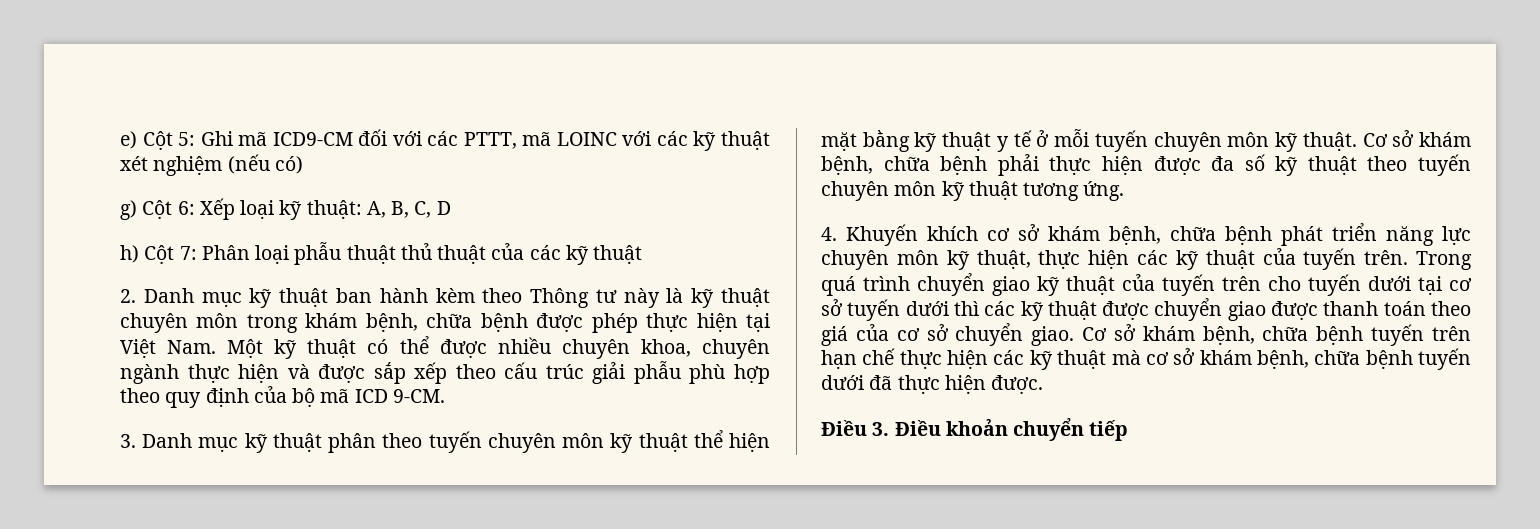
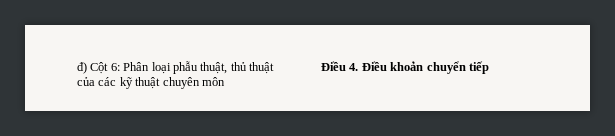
[120,129,770,151] [120,154,303,176] [120,198,451,220] [120,245,197,264] e) Cột 5: Ghi mã ICD9-CM đối với các PTTT, mã LOINC với các kỹ thuật xét nghiệm (nếu có) // g) Cột 6: Xếp loại kỹ thuật: A, B, C, D // h) Cột 7: -> [77,62,120,74] đ) Cột 6:
[346,245,396,264] thuật -> [200,62,228,74] thuật,
[120,288,771,308] [120,313,771,333] [120,336,771,359] [120,361,771,384] [120,386,445,408] [120,430,771,453] [821,129,1471,152] [821,154,1471,176] [821,181,1125,201] [821,223,1471,246] [821,248,1472,270] [821,273,1472,296] [821,298,1471,321] [821,323,1471,346] [821,348,1471,370] [821,375,1044,394] [821,420,890,436] // 2. Danh mục kỹ thuật ban hành kèm theo Thông tư này là kỹ thuật chuyên môn trong khám bệnh, chữa bệnh được phép thực hiện tại Việt Nam. Một kỹ thuật có thể được nhiều chuyên khoa, chuyên ngành thực hiện và được sắp xếp theo cấu trúc giải phẫu phù hợp theo quy định của bộ mã ICD 9-CM. // 3. Danh mục kỹ thuật phân theo tuyến chuyên môn kỹ thuật thể hiện mặt bằng kỹ thuật y tế ở mỗi tuyến chuyên môn kỹ thuật. Cơ sở khám bệnh, chữa bệnh phải thực hiện được đa số kỹ thuật theo tuyến chuyên môn kỹ thuật tương ứng. // 4. Khuyến khích cơ sở khám bệnh, chữa bệnh phát triển năng lực chuyên môn kỹ thuật, thực hiện các kỹ thuật của tuyến trên. Trong quá trình chuyển giao kỹ thuật của tuyến trên cho tuyến dưới tại cơ sở tuyến dưới thì các kỹ thuật được chuyển giao được thanh toán theo giá của cơ sở chuyển giao. Cơ sở khám bệnh, chữa bệnh tuyến trên hạn chế thực hiện các kỹ thuật mà cơ sở khám bệnh, chữa bệnh tuyến dưới đã thực hiện được. // Điều 3. -> [162,77,225,89] [321,61,359,71] chuyên môn // Điều 4.

